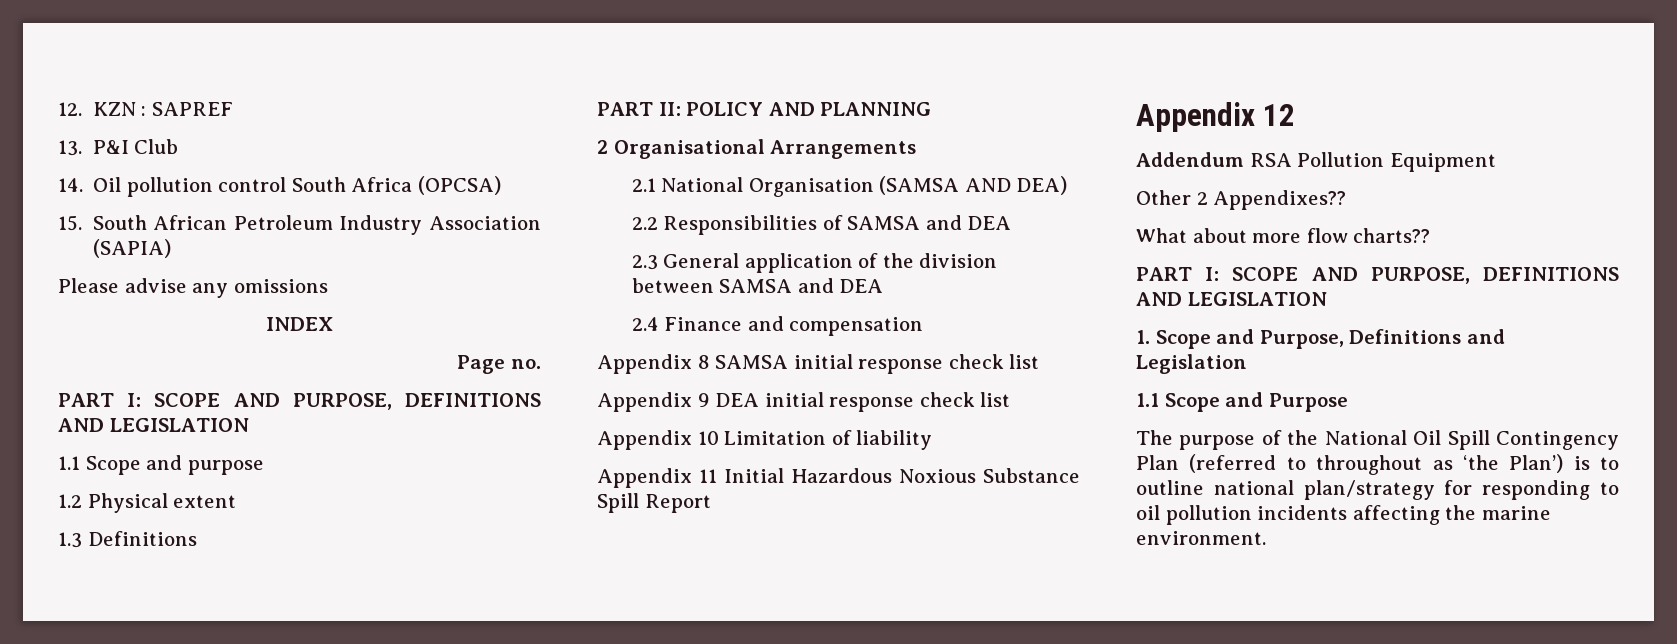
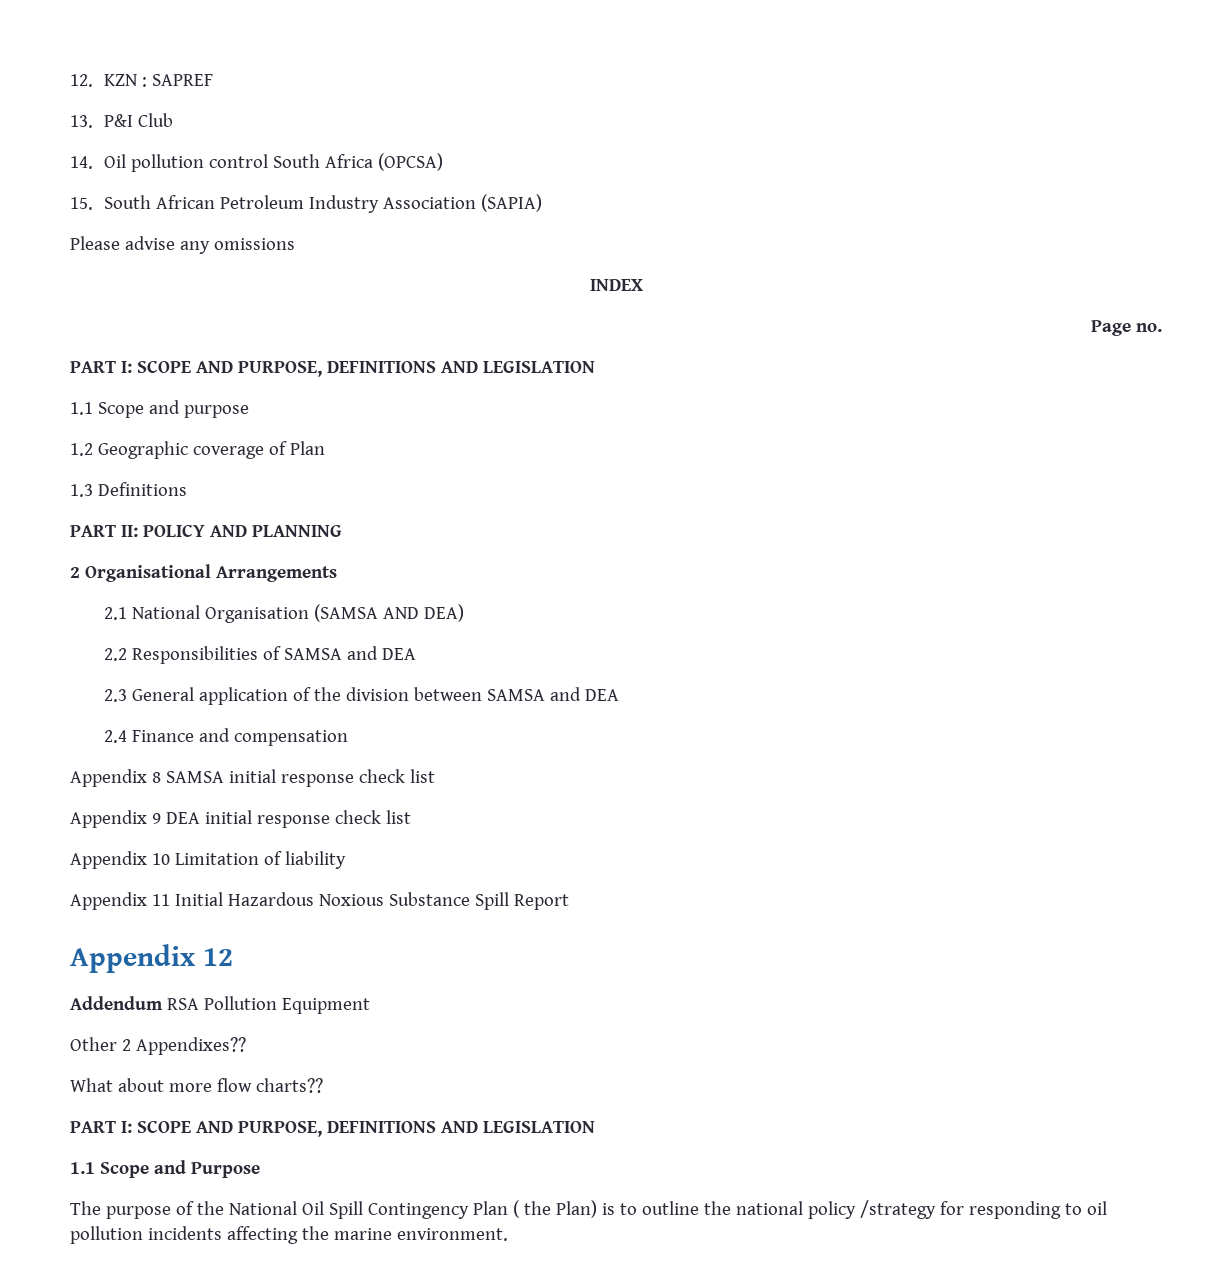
[87,493,237,513] Physical extent -> [97,441,325,459] Geographic coverage of Plan
[1136,329,1505,349] [1136,354,1247,374] // 1. Scope and Purpose, Definitions and Legislation -> (595, 1127) none
[1189,454,1619,475] [1136,480,1435,500] (referred to throughout as ‘the Plan’) is to outline national plan/strategy -> [512,1200,936,1219] ( the Plan) is to outline the national policy /strategy

